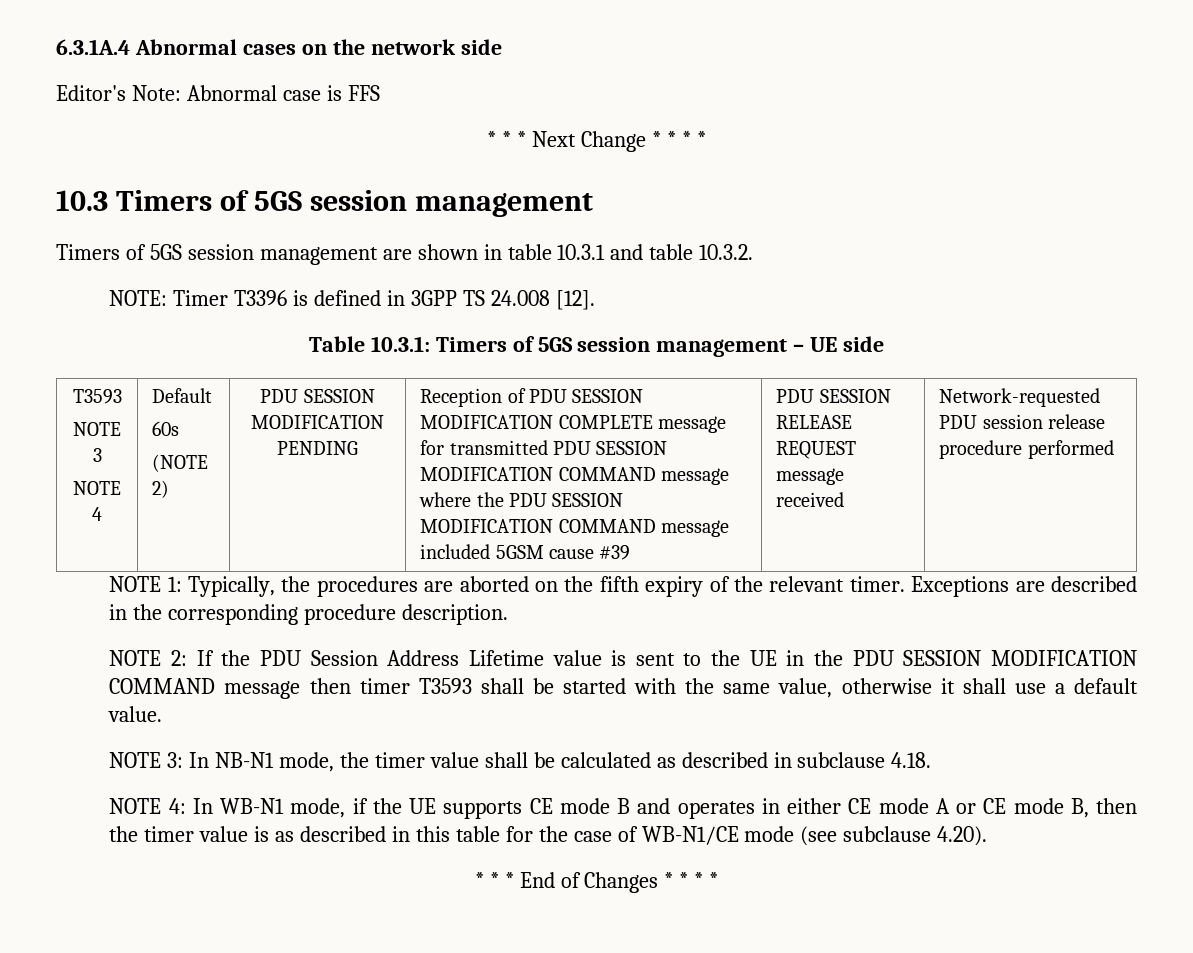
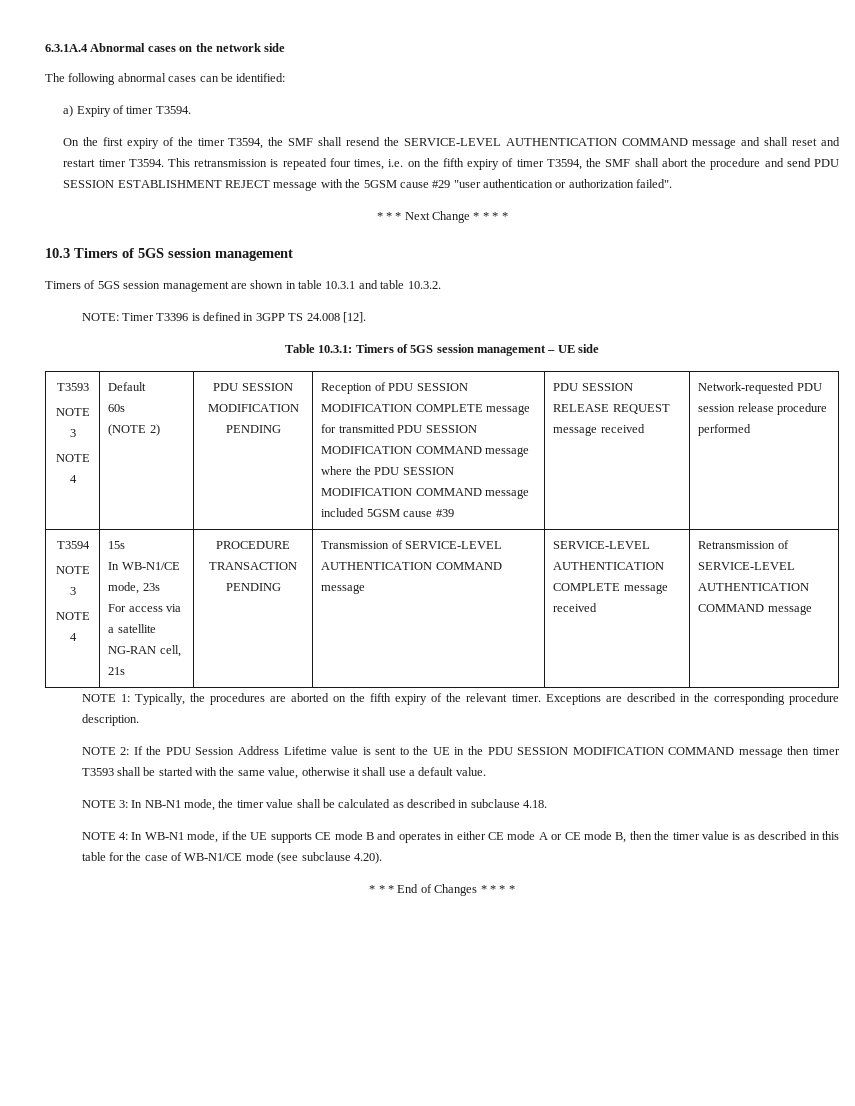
[56,85,380,101] Editor's Note: Abnormal case is FFS -> [45,73,286,85] [63,105,191,117] [63,137,840,149] [63,158,839,170] [63,179,673,191] The following abnormal cases can be identified: // a) Expiry of timer T3594. // On the first expiry of the timer T3594, the SMF shall resend the SERVICE-LEVEL AUTHENTICATION COMMAND message and shall reset and restart timer T3594. This retransmission is repeated four times, i.e. on the fifth expiry of timer T3594, the SMF shall abort the procedure and send PDU SESSION ESTABLISHMENT REJECT message with the 5GSM cause #29 "user authentication or authorization failed".
(1114, 449) none -> [56,541,90,549] [55,566,90,574] [69,587,76,595] [55,612,90,620] [69,633,77,641] [108,541,126,549] [108,562,180,570] [108,582,160,594] [108,604,182,612] [108,624,156,633] [108,645,181,657] [108,667,126,675] [216,541,290,549] [209,562,297,570] [225,583,281,591] [321,540,503,549] [321,562,502,570] [321,584,366,594] [553,541,651,549] [553,562,665,570] [553,583,668,594] [553,603,598,612] [698,540,789,549] [698,562,796,570] [698,583,810,591] [698,604,812,615] // T3594 // NOTE 3 // NOTE 4 | 15s // In WB-N1/CE mode, 23s // For access via a satellite NG-RAN cell, 21s | PROCEDURE TRANSACTION PENDING | Transmission of SERVICE-LEVEL AUTHENTICATION COMMAND message | SERVICE-LEVEL AUTHENTICATION COMPLETE message received | Retransmission of SERVICE-LEVEL AUTHENTICATION COMMAND message

